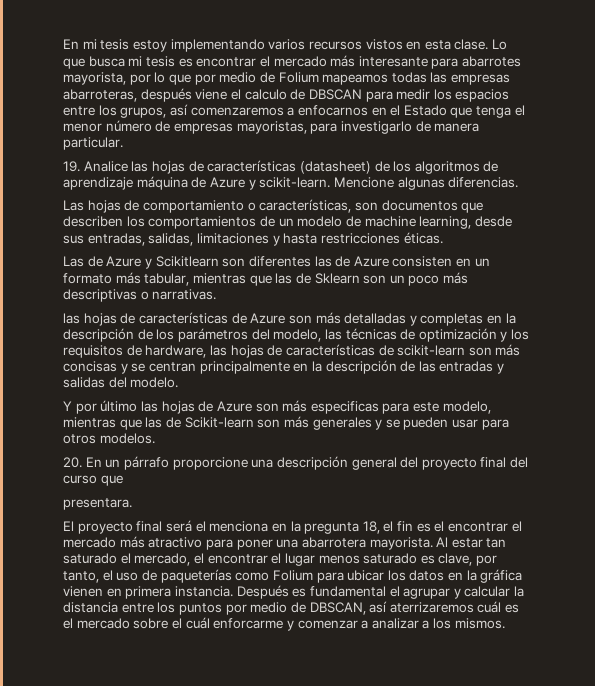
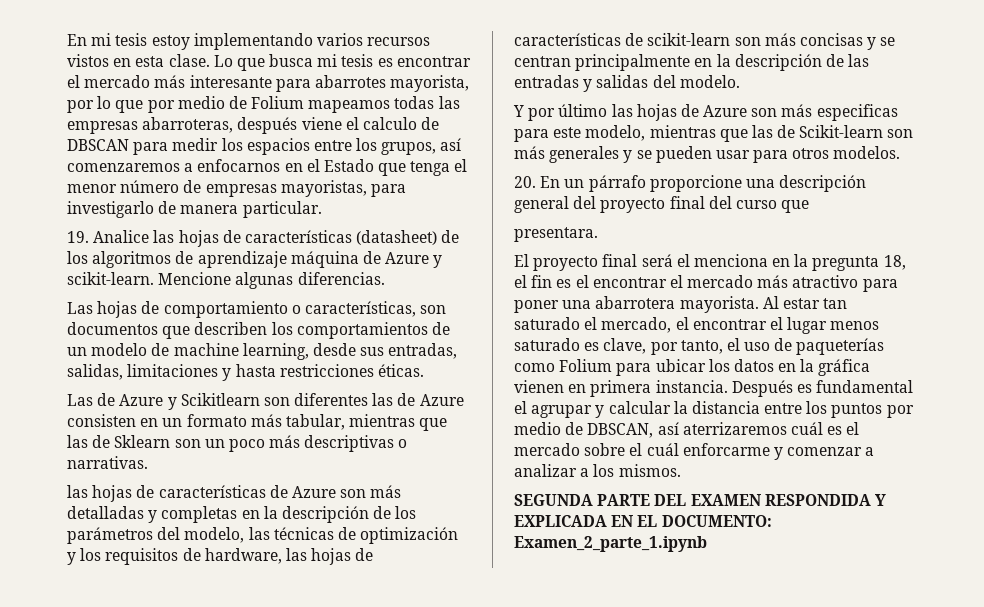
(505, 623) none -> [514,494,886,506] [514,515,772,527] [514,536,707,552] // SEGUNDA PARTE DEL EXAMEN RESPONDIDA Y EXPLICADA EN EL DOCUMENTO: Examen_2_parte_1.ipynb

